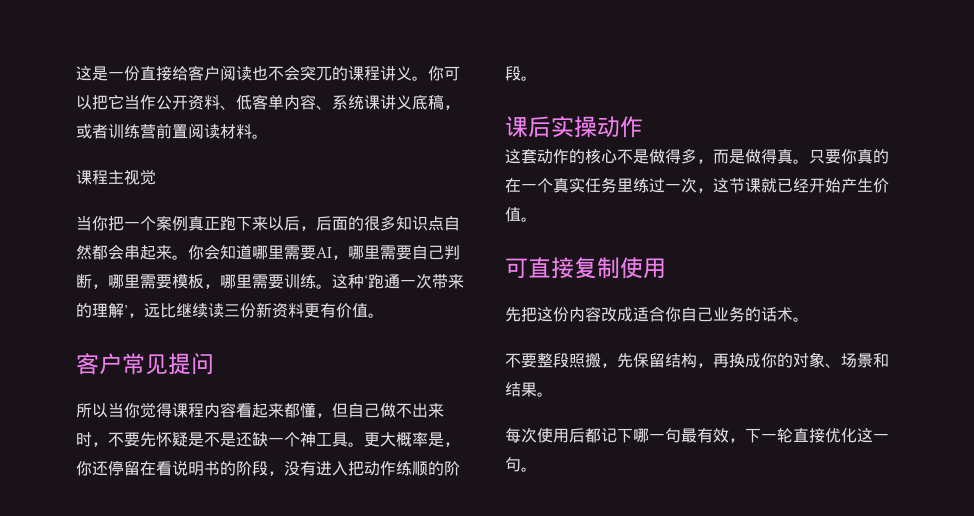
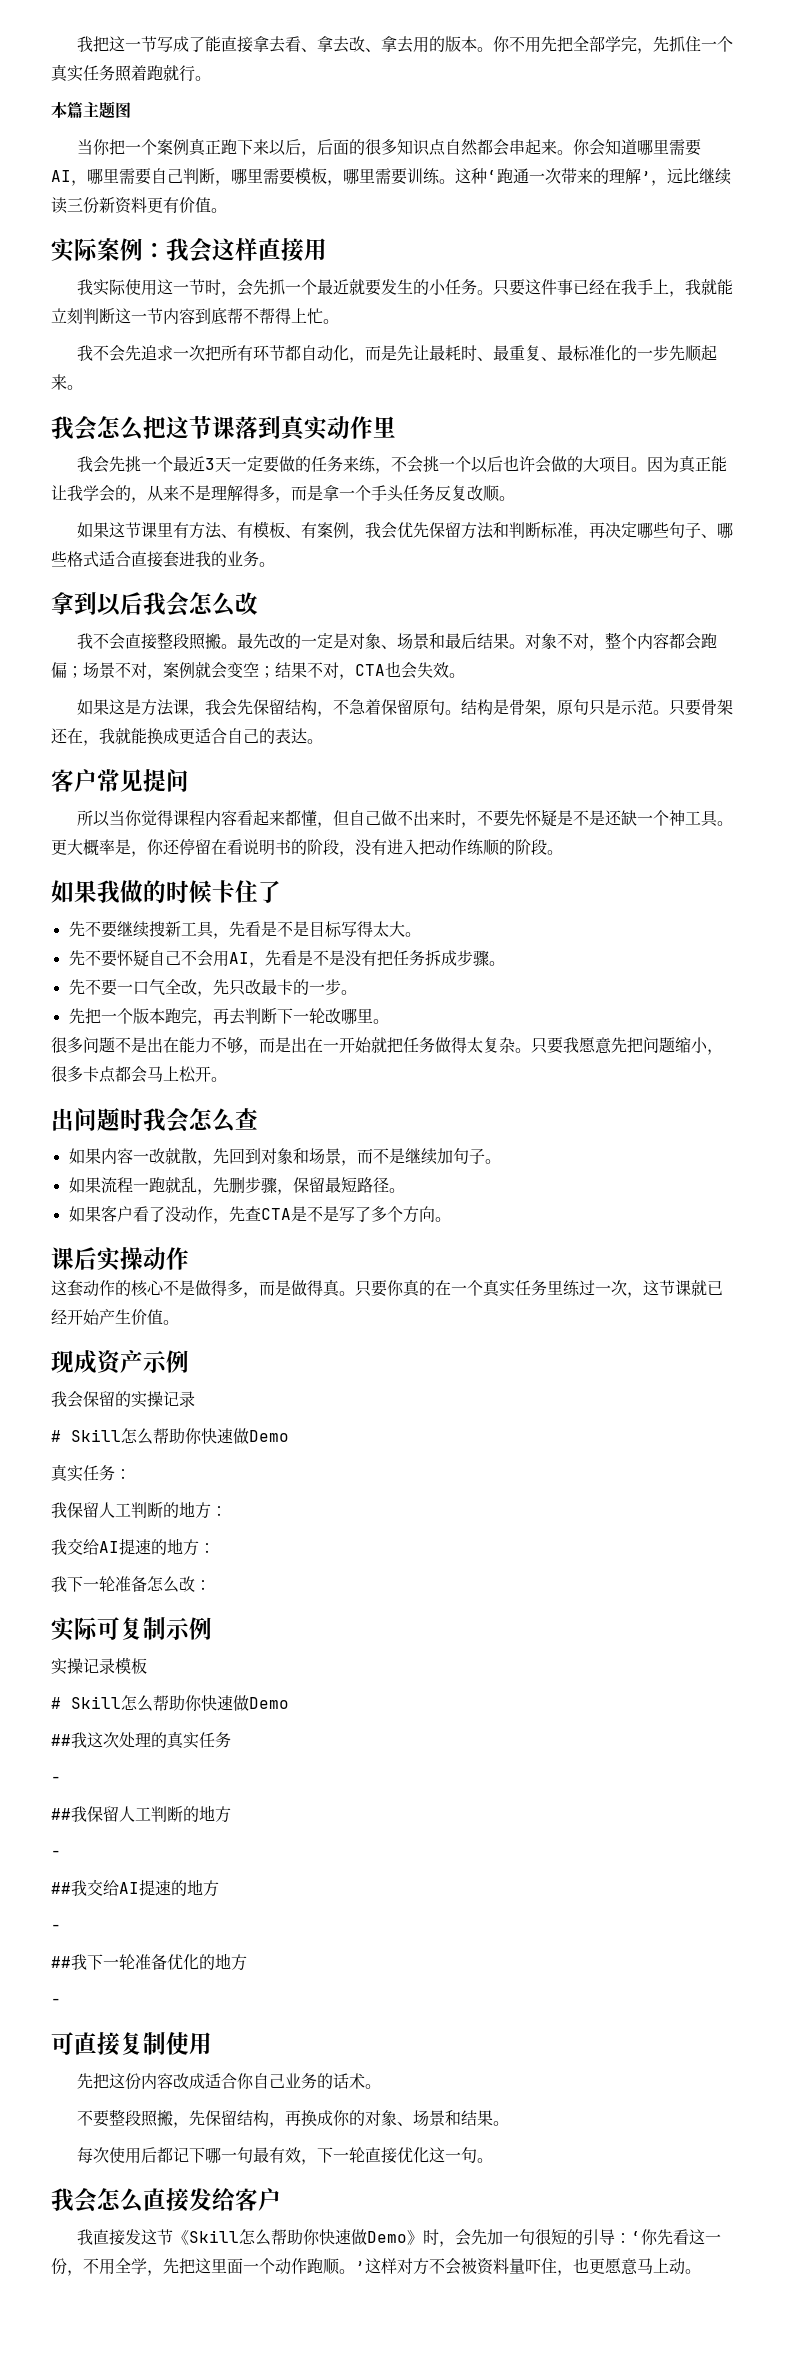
[76,65,460,81] [76,94,460,110] [76,123,268,139] [76,169,156,185] 这是一份直接给客户阅读也不会突兀的课程讲义。你可以把它当作公开资料、低客单内容、系统课讲义底稿，或者训练营前置阅读材料。 // 课程主视觉 -> [77,36,734,54] [51,64,211,82] [51,101,131,118] 我把这一节写成了能直接拿去看、拿去改、拿去用的版本。你不用先把全部学完，先抓住一个真实任务照着跑就行。 // 本篇主题图
(384, 315) none -> [51,238,327,263] [77,279,734,297] [51,307,339,325] [77,345,718,363] [51,374,83,390] [51,415,396,441] [77,455,728,474] [51,485,515,503] [77,521,734,540] [51,551,275,568] [51,592,258,617] [77,632,718,651] [51,661,465,680] [77,699,734,717] [51,728,323,746] // 实际案例：我会这样直接用 // 我实际使用这一节时，会先抓一个最近就要发生的小任务。只要这件事已经在我手上，我就能立刻判断这一节内容到底帮不帮得上忙。 // 我不会先追求一次把所有环节都自动化，而是先让最耗时、最重复、最标准化的一步先顺起来。 // 我会怎么把这节课落到真实动作里 // 我会先挑一个最近3天一定要做的任务来练，不会挑一个以后也许会做的大项目。因为真正能让我学会的，从来不是理解得多，而是拿一个手头任务反复改顺。 // 如果这节课里有方法、有模板、有案例，我会优先保留方法和判断标准，再决定哪些句子、哪些格式适合直接套进我的业务。 // 拿到以后我会怎么改 // 我不会直接整段照搬。最先改的一定是对象、场景和最后结果。对象不对，整个内容都会跑偏；场景不对，案例就会变空；结果不对，CTA也会失效。 // 如果这是方法课，我会先保留结构，不急着保留原句。结构是骨架，原句只是示范。只要骨架还在，我就能换成更适合自己的表达。
(537, 78) none -> [51,880,281,904] [68,921,421,939] [68,949,505,968] [68,979,357,997] [68,1008,389,1026] [51,1037,723,1055] [51,1066,227,1083] [51,1107,258,1133] [68,1148,501,1166] [68,1177,405,1195] [68,1205,451,1224] // 如果我做的时候卡住了 // 先不要继续搜新工具，先看是不是目标写得太大。 // 先不要怀疑自己不会用AI，先看是不是没有把任务拆成步骤。 // 先不要一口气全改，先只改最卡的一步。 // 先把一个版本跑完，再去判断下一轮改哪里。 // 很多问题不是出在能力不够，而是出在一开始就把任务做得太复杂。只要我愿意先把问题缩小，很多卡点都会马上松开。 // 出问题时我会怎么查 // 如果内容一改就散，先回到对象和场景，而不是继续加句子。 // 如果流程一跑就乱，先删步骤，保留最短路径。 // 如果客户看了没动作，先查CTA是不是写了多个方向。
(537, 219) none -> [51,1350,189,1375] [51,1391,195,1408] [51,1428,289,1445] [51,1464,131,1482] [51,1501,227,1519] [51,1538,215,1556] [51,1576,211,1593] [51,1617,212,1641] [51,1657,147,1675] [51,1695,289,1712] [51,1731,231,1749] [51,1776,61,1783] [51,1805,231,1823] [51,1850,61,1857] [51,1879,219,1897] [51,1924,61,1931] [51,1953,247,1971] [51,1998,61,2005] // 现成资产示例 // 我会保留的实操记录 // # Skill怎么帮助你快速做Demo // 真实任务： // 我保留人工判断的地方： // 我交给AI提速的地方： // 我下一轮准备怎么改： // 实际可复制示例 // 实操记录模板 // # Skill怎么帮助你快速做Demo // ##我这次处理的真实任务 // - // ##我保留人工判断的地方 // - // ##我交给AI提速的地方 // - // ##我下一轮准备优化的地方 // -
(537, 469) none -> [51,2188,281,2213] [77,2229,722,2247] [51,2257,701,2276] // 我会怎么直接发给客户 // 我直接发这节《Skill怎么帮助你快速做Demo》时，会先加一句很短的引导：‘你先看这一份，不用全学，先把这里面一个动作跑顺。’这样对方不会被资料量吓住，也更愿意马上动。

